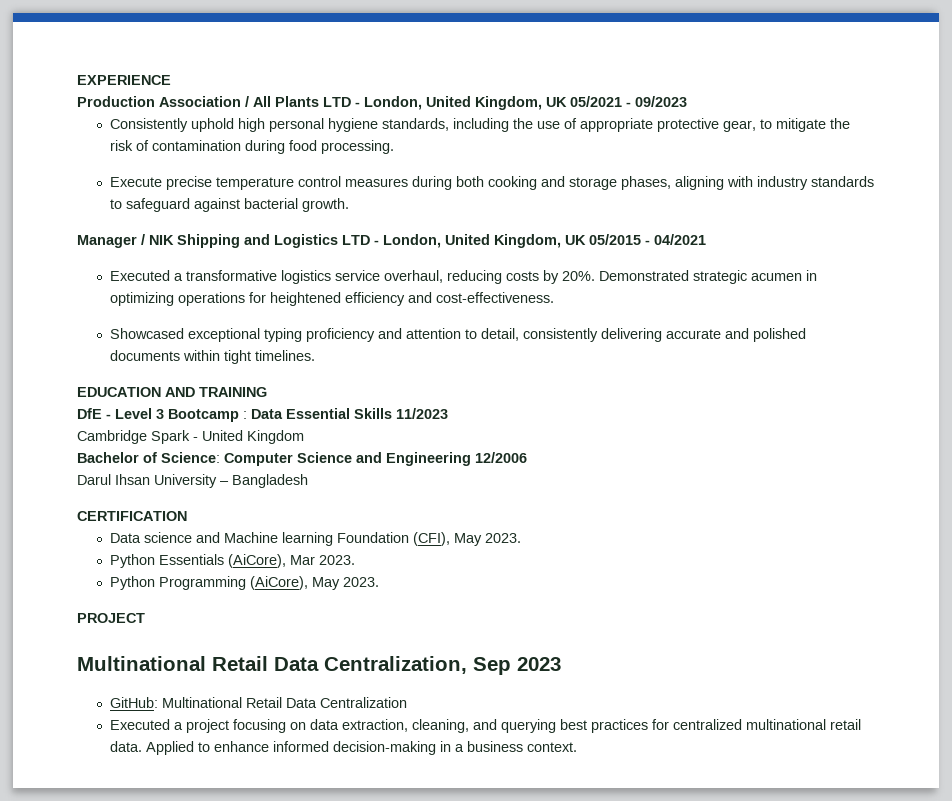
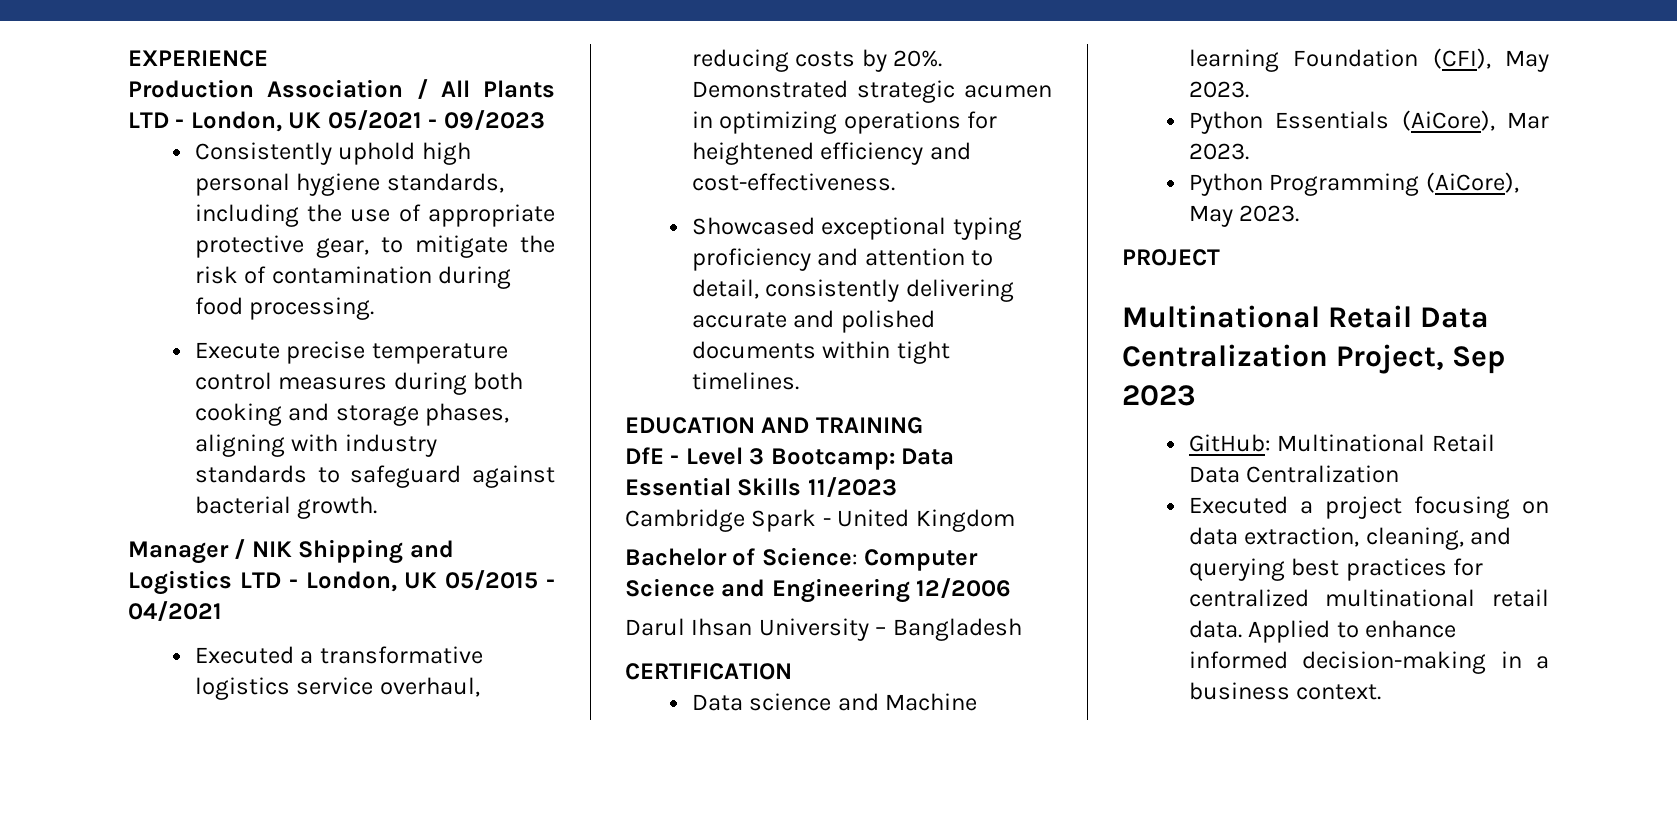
[426,96,542,110] United Kingdom, -> (282, 121) none
[445,234,561,248] United Kingdom, -> (397, 581) none
[168,409,247,422] Bootcamp : -> [770,448,895,470] Bootcamp:
[324,656,467,674] Centralization, -> [1122,344,1445,374] Centralization Project,

